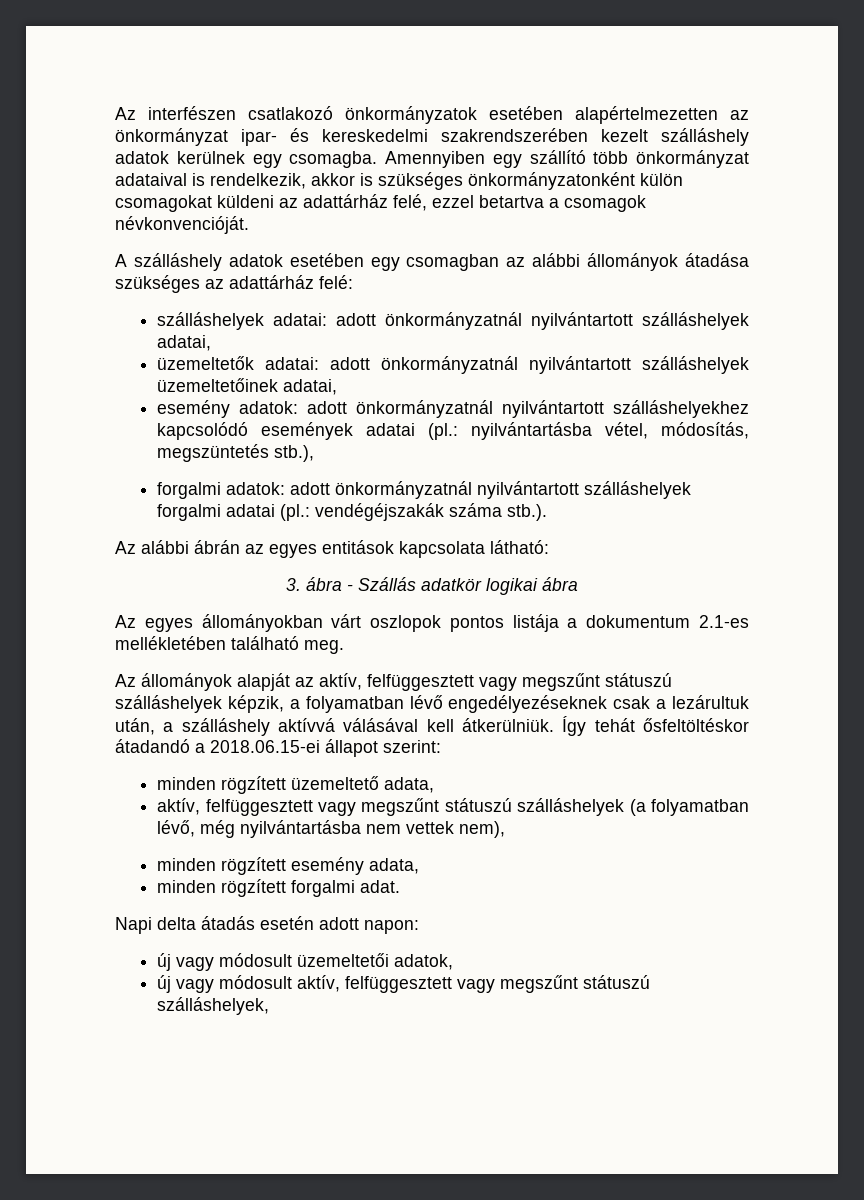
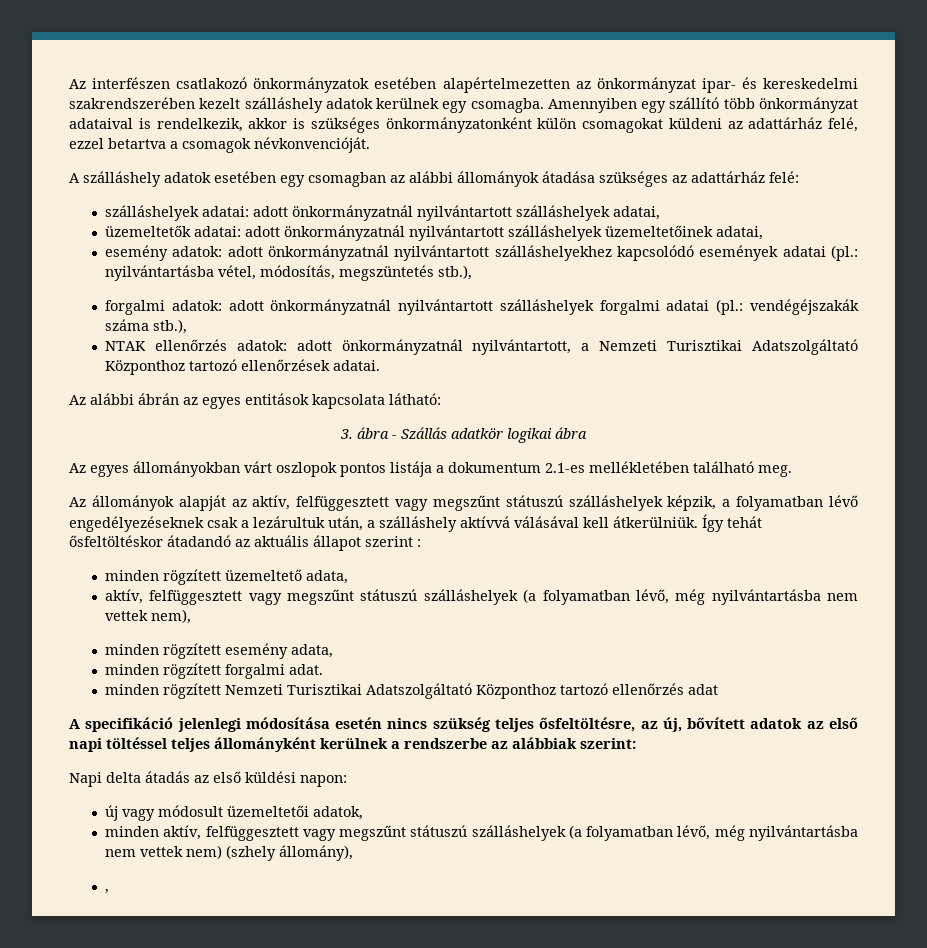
[507,504,548,521] stb.). -> [152,319,187,334] [104,339,858,355] [104,359,380,375] stb.), // NTAK ellenőrzés adatok: adott önkormányzatnál nyilvántartott, a Nemzeti Turisztikai Adatszolgáltató Központhoz tartozó ellenőrzések adatai.
[195,739,441,757] a 2018.06.15-ei állapot szerint: -> [235,535,421,551] az aktuális állapot szerint :
(401, 886) none -> [104,683,718,699] [69,717,859,732] [69,737,636,752] // minden rögzített Nemzeti Turisztikai Adatszolgáltató Központhoz tartozó ellenőrzés adat // A specifikáció jelenlegi módosítása esetén nincs szükség teljes ősfeltöltésre, az új, bővített adatok az első napi töltéssel teljes állományként kerülnek a rendszerbe az alábbiak szerint:
[260,916,359,930] esetén adott -> [194,771,296,783] az első küldési
[157,975,651,993] [157,997,270,1015] új vagy módosult aktív, felfüggesztett vagy megszűnt státuszú szálláshelyek, -> [104,825,859,841] [104,845,353,861] [104,889,109,894] minden aktív, felfüggesztett vagy megszűnt státuszú szálláshelyek (a folyamatban lévő, még nyilvántartásba nem vettek nem) (szhely állomány), // ,

